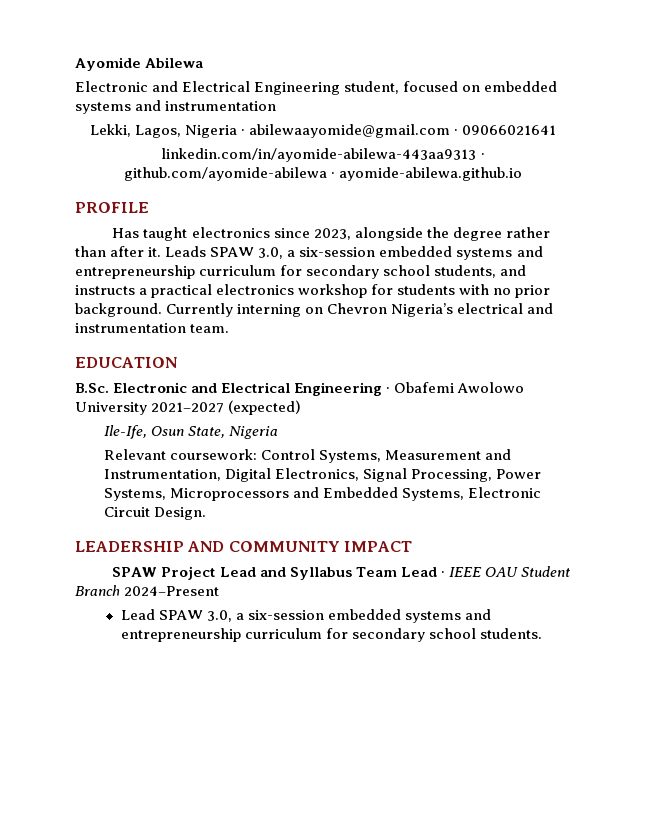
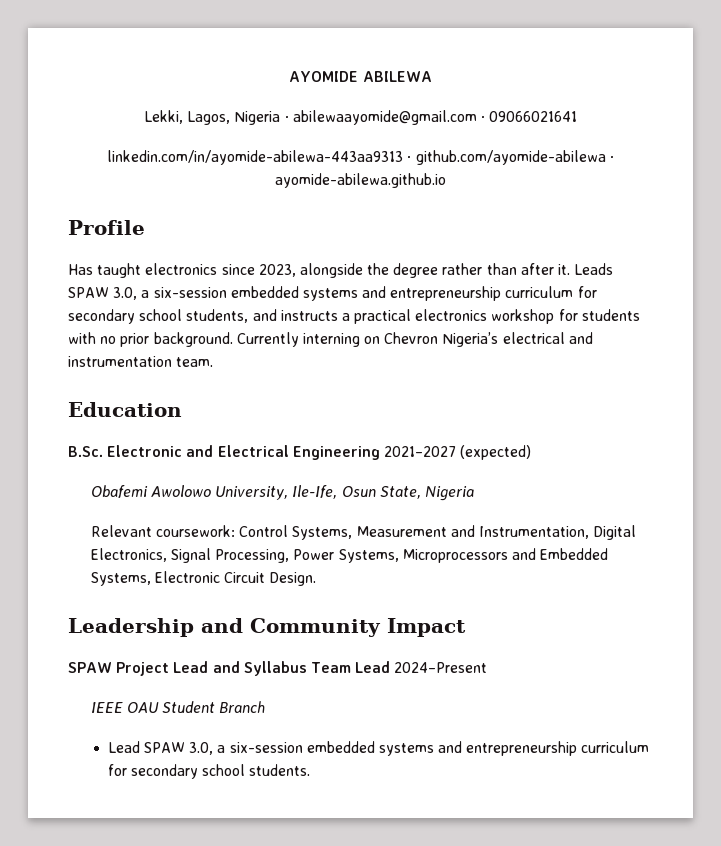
[75,57,204,71] [75,81,558,95] [75,100,277,114] Ayomide Abilewa // Electronic and Electrical Engineering student, focused on embedded systems and instrumentation -> [289,71,432,82] AYOMIDE ABILEWA
[75,202,149,213] PROFILE -> [68,220,145,235] Profile
[75,357,177,368] EDUCATION -> [68,402,182,417] Education
[386,382,525,393] [75,402,147,415] · Obafemi Awolowo University -> (380, 453) none
(302, 407) none -> [90,485,289,500] Obafemi Awolowo University,
[75,541,413,552] LEADERSHIP AND COMMUNITY IMPACT -> [68,618,466,637] Leadership and Community Impact
[440,570,445,577] · -> [394,662,488,673] 2024–Present //
[124,586,220,596] 2024–Present -> (266, 707) none

